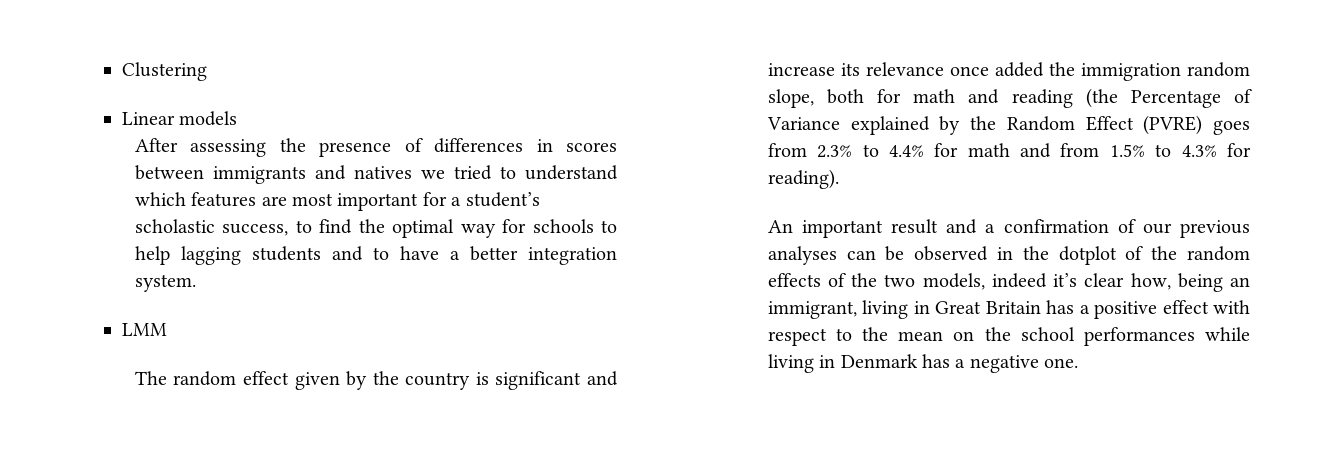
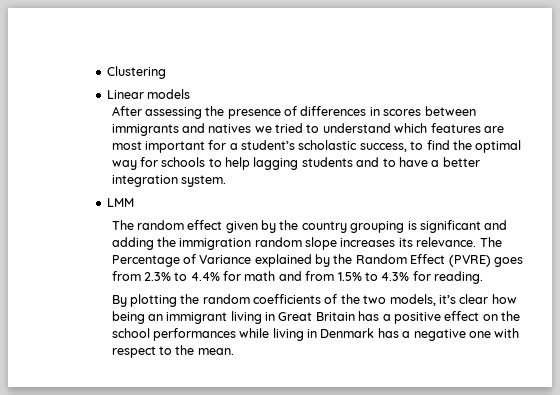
(471, 381) none -> [350,221,405,233] grouping
[767,62,1250,81] [767,88,1118,108] increase its relevance once added the immigration random slope, both for math and reading (the -> [111,237,502,250] adding the immigration random slope increases its relevance. The
[767,169,839,189] [767,219,1250,238] [767,246,1144,265] reading). // An important result and a confirmation of our previous analyses can be observed in the dotplot of -> [434,271,484,284] [111,294,177,307] reading. // By plotting
[767,273,821,287] effects -> [253,294,322,304] coefficients
[991,273,1047,288] indeed -> (436, 300) none
[1130,273,1171,290] how, -> [491,294,517,304] how
[767,301,857,319] immigrant, -> [166,312,228,324] immigrant
[1213,300,1250,314] [767,327,944,346] with respect to the mean -> (480, 316) none
[1044,358,1079,368] one. -> [468,328,520,338] [111,345,234,358] one with respect to the mean.

